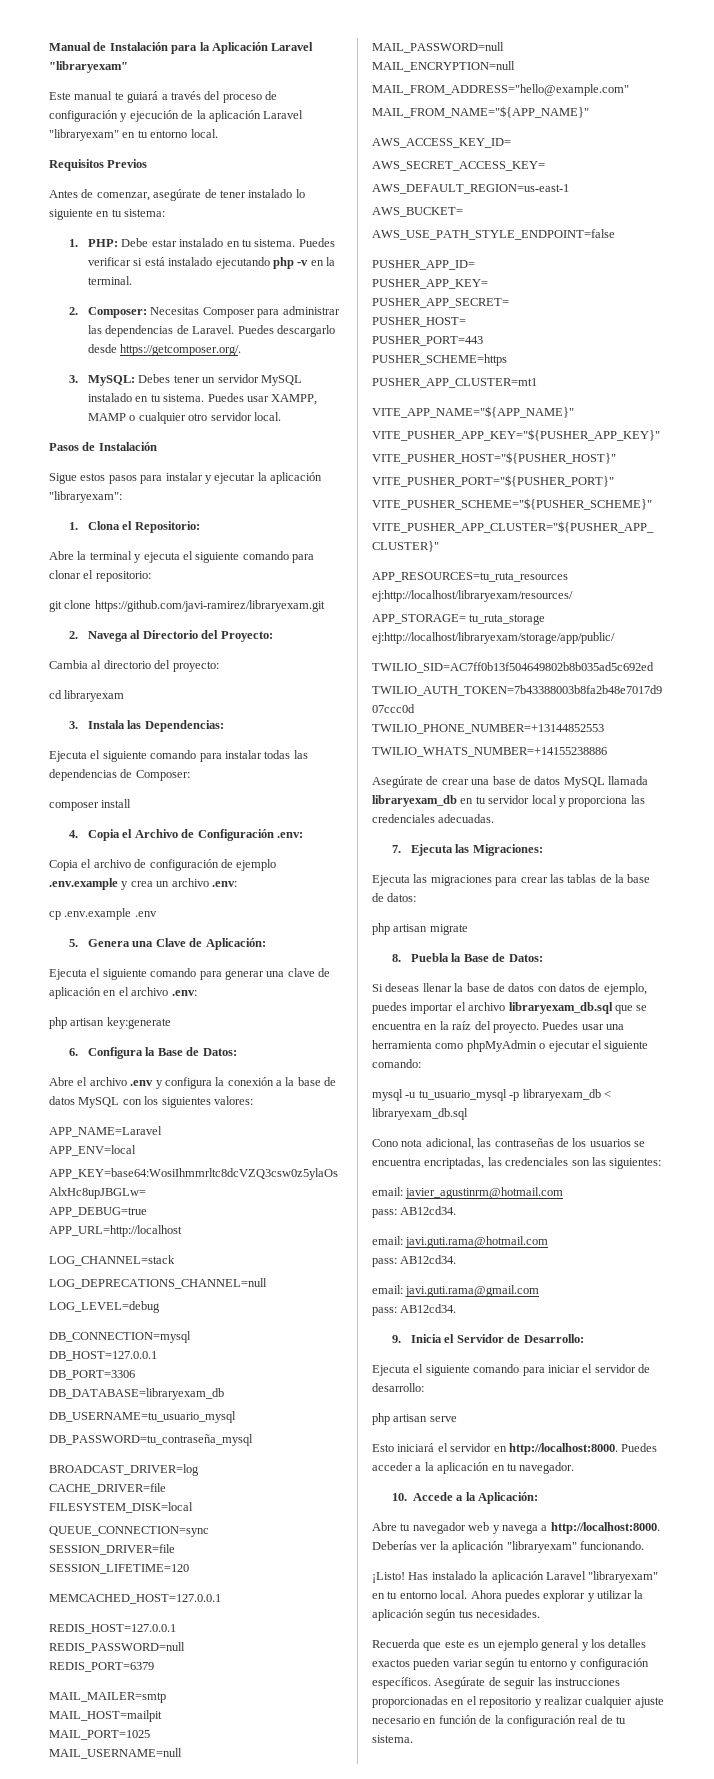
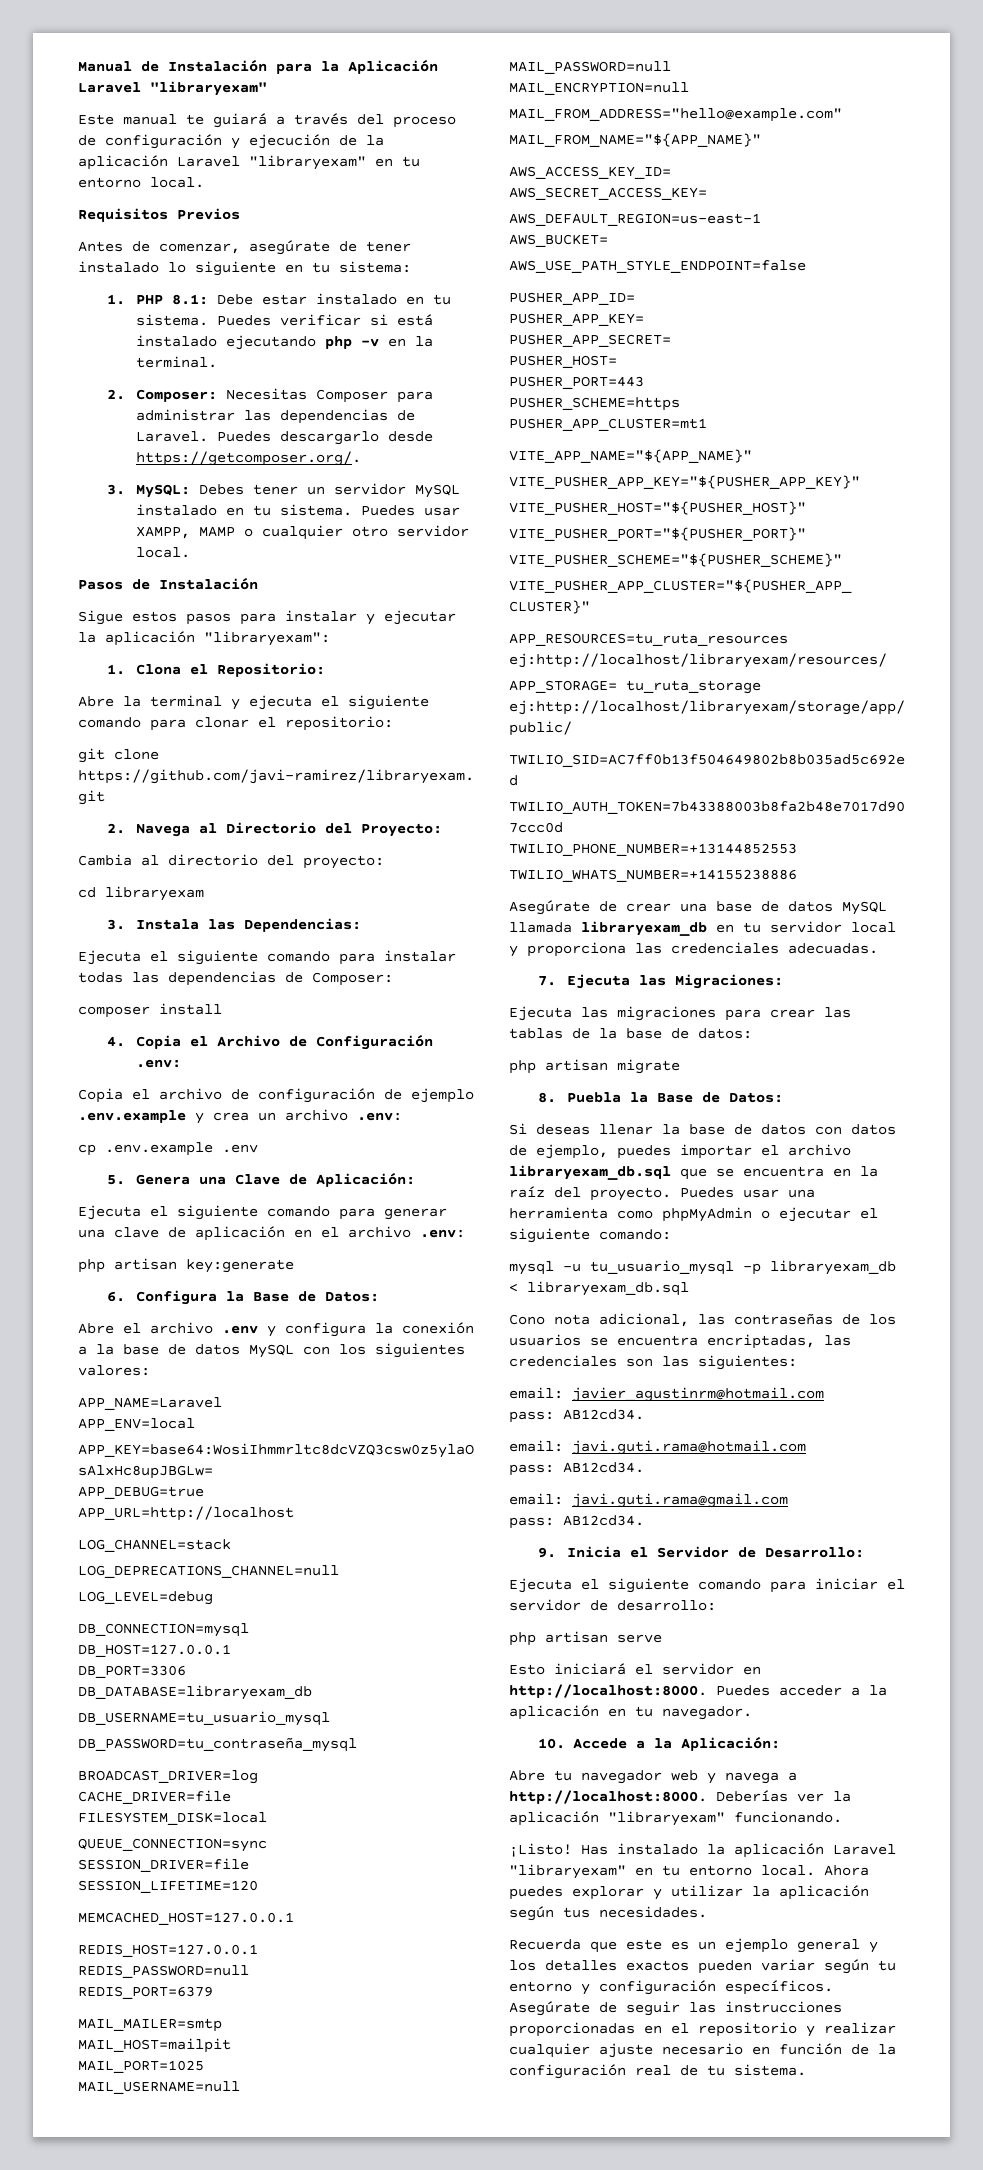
[88,239,119,247] PHP: -> [136,294,209,305] PHP 8.1:

